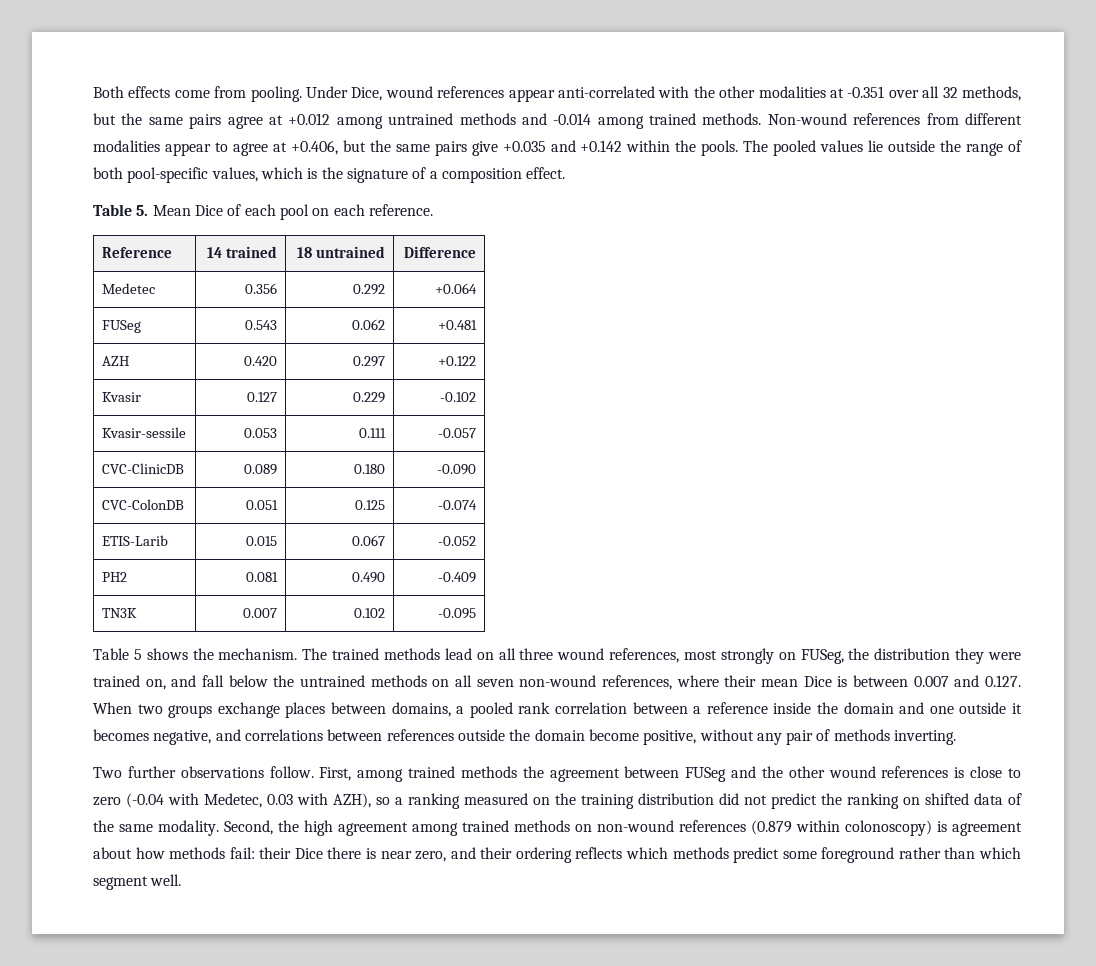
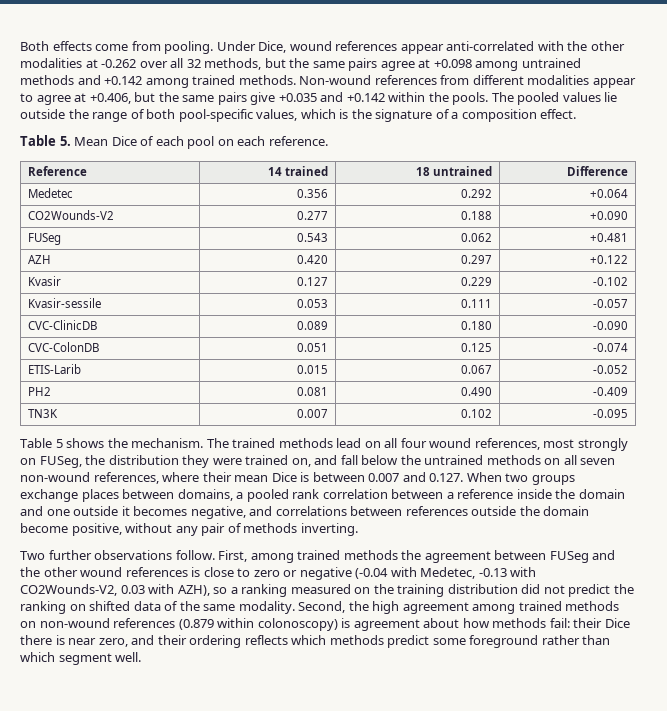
[847,86,885,98] -0.351 -> [101,59,137,68] -0.262
[288,113,331,125] +0.012 -> [433,59,472,68] +0.098
[553,113,592,125] -0.014 -> [104,76,143,85] +0.142
(478, 288) none -> [27,210,114,220] [297,211,329,220] [461,211,493,220] [590,211,629,220] // CO2Wounds-V2 | 0.277 | 0.188 | +0.090
[519,648,554,660] three -> [400,438,427,448] four
(121, 801) none -> [283,567,352,580] or negative
(262, 800) none -> [478,567,537,577] [20,584,117,596] -0.13 with CO2Wounds-V2,

